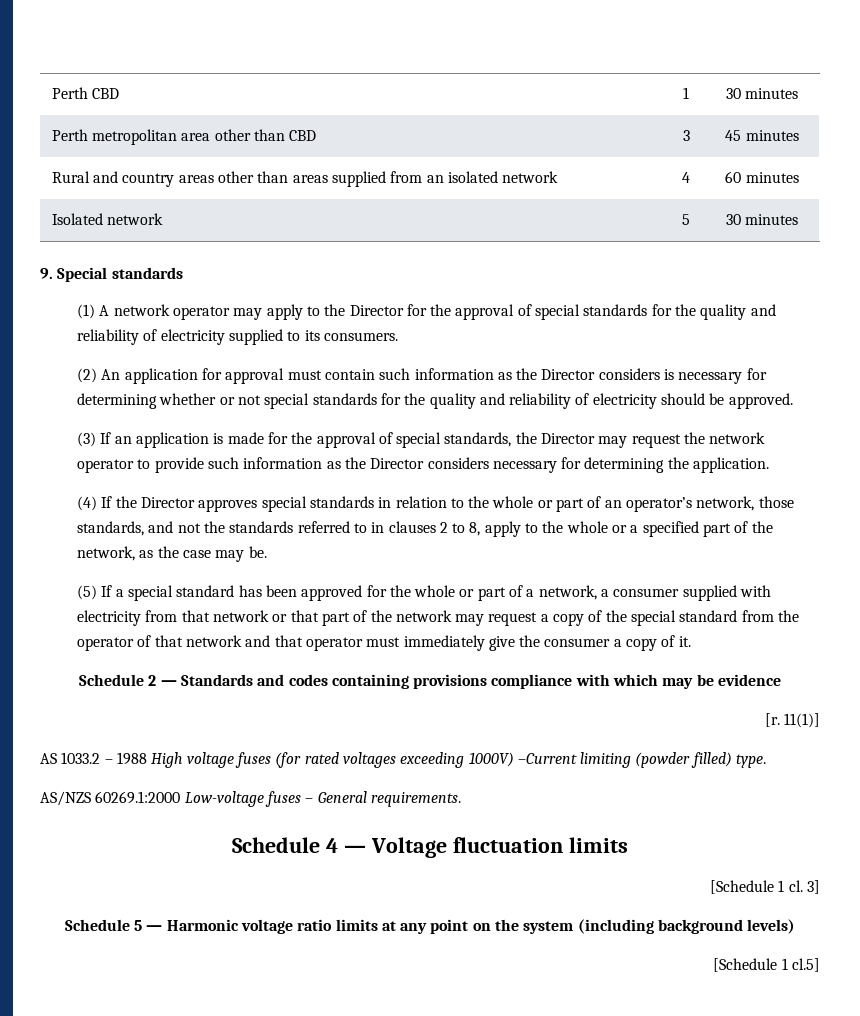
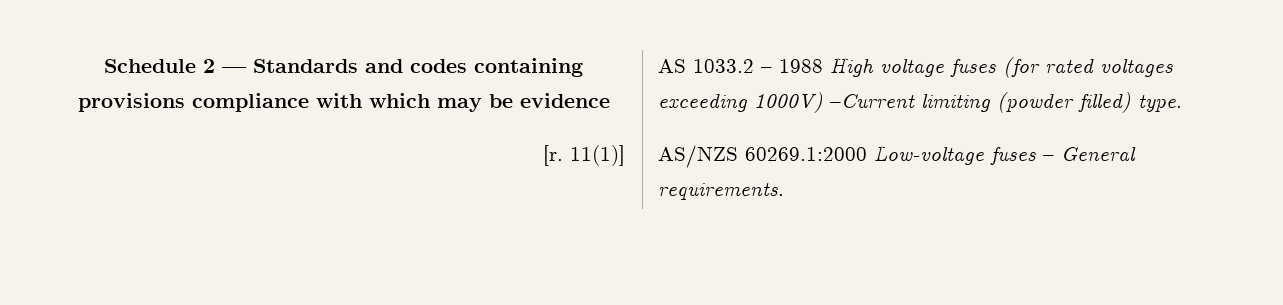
[51,87,120,99] [683,87,689,99] [725,88,799,99] [51,129,317,145] [682,130,690,141] [725,130,799,141] [51,171,559,187] [682,172,690,183] [725,171,799,183] [51,213,164,225] [682,214,690,225] [725,214,799,225] [40,267,183,282] [76,304,776,320] [76,329,398,345] [76,368,767,384] [76,393,793,409] [76,432,766,448] [76,457,770,473] [76,496,794,512] [76,521,773,537] [76,546,267,562] [76,585,772,601] [76,610,800,626] [76,635,691,651] Perth CBD | 1 | 30 minutes // Perth metropolitan area other than CBD | 3 | 45 minutes // Rural and country areas other than areas supplied from an isolated network | 4 | 60 minutes // Isolated network | 5 | 30 minutes // 9. Special standards // (1) A network operator may apply to the Director for the approval of special standards for the quality and reliability of electricity supplied to its consumers. // (2) An application for approval must contain such information as the Director considers is necessary for determining whether or not special standards for the quality and reliability of electricity should be approved. // (3) If an application is made for the approval of special standards, the Director may request the network operator to provide such information as the Director considers necessary for determining the application. // (4) If the Director approves special standards in relation to the whole or part of an operator’s network, those standards, and not the standards referred to in clauses 2 to 8, apply to the whole or a specified part of the network, as the case may be. // (5) If a special standard has been approved for the whole or part of a network, a consumer supplied with electricity from that network or that part of the network may request a copy of the special standard from the operator of that network and that operator must immediately give the consumer a copy of it. // -> (104, 66) none
[232,837,628,858] [710,880,821,894] [64,919,796,934] [713,958,821,972] // Schedule 4 — Voltage fluctuation limits // [Schedule 1 cl. 3] // Schedule 5 — Harmonic voltage ratio limits at any point on the system (including background levels) // [Schedule 1 cl.5] -> (784, 191) none

